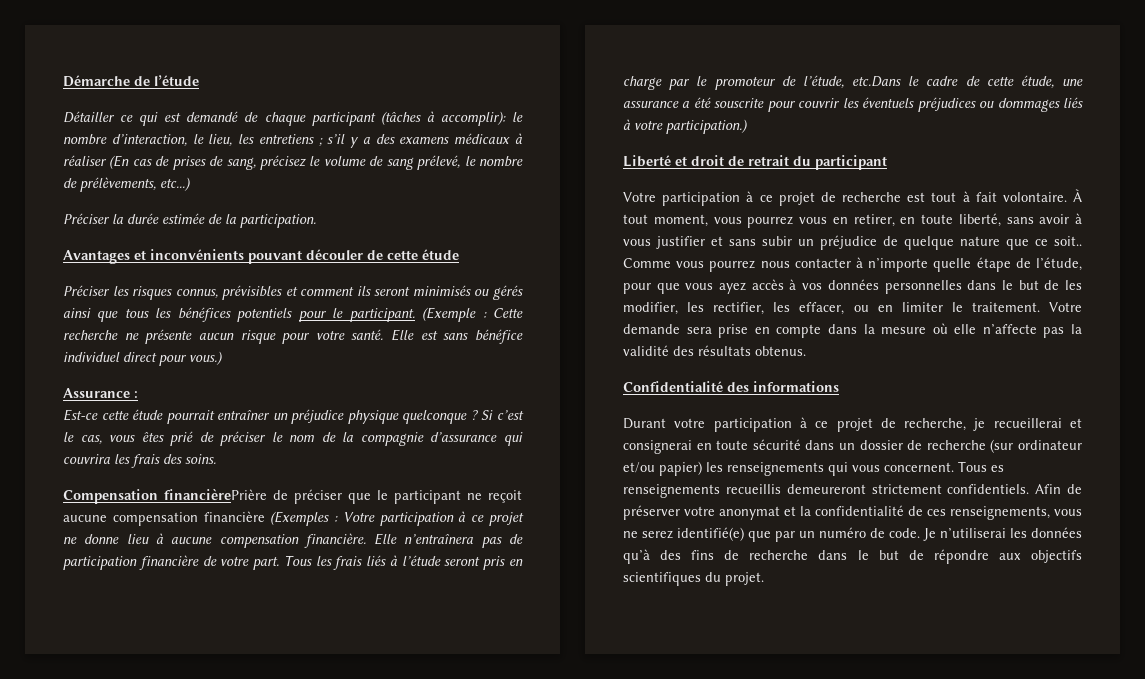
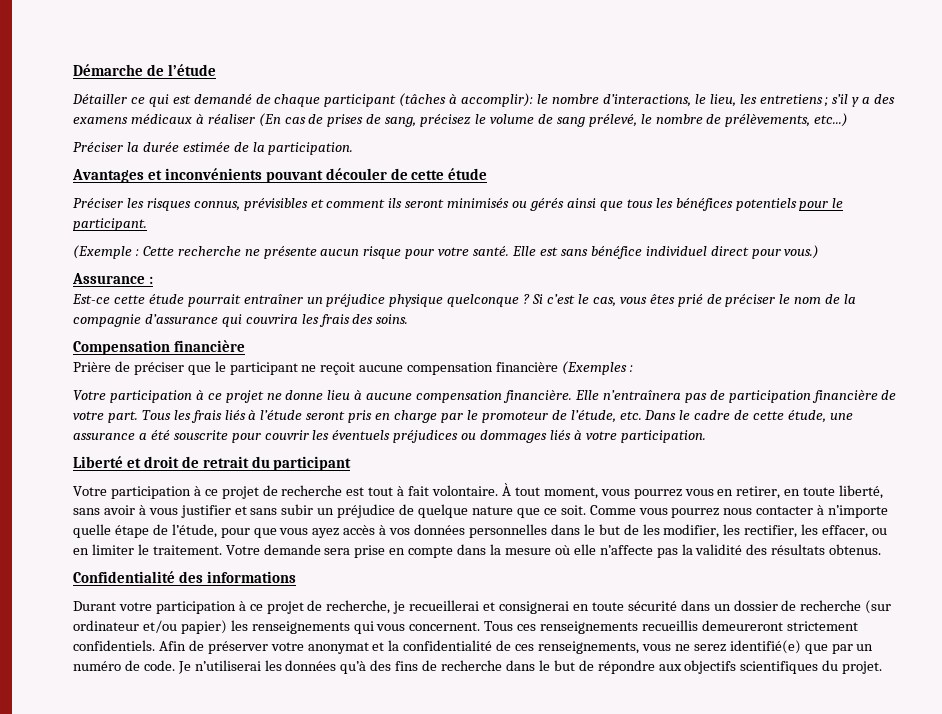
[111,134,187,146] d’interaction, -> [602,94,691,107] d’interactions,
(415, 315) none -> (147, 224) //
[164,489,267,500] financièrePrière -> [173,340,245,352] [73,362,111,372] financière // Prière
(339, 519) none -> (633, 368) //
[852,76,901,87] etc.Dans -> [619,410,677,420] etc. Dans
[666,119,748,134] participation.) -> [620,430,706,443] participation.
[1054,236,1082,246] soit.. -> [560,505,586,515] soit.
[991,465,1004,472] es -> [517,624,537,631] ces

